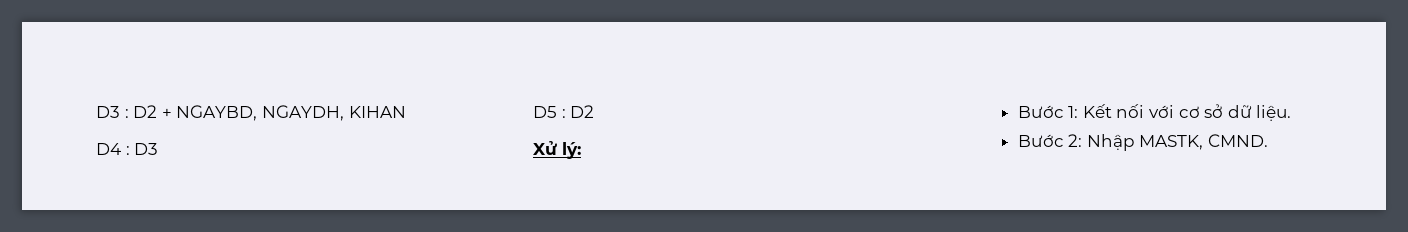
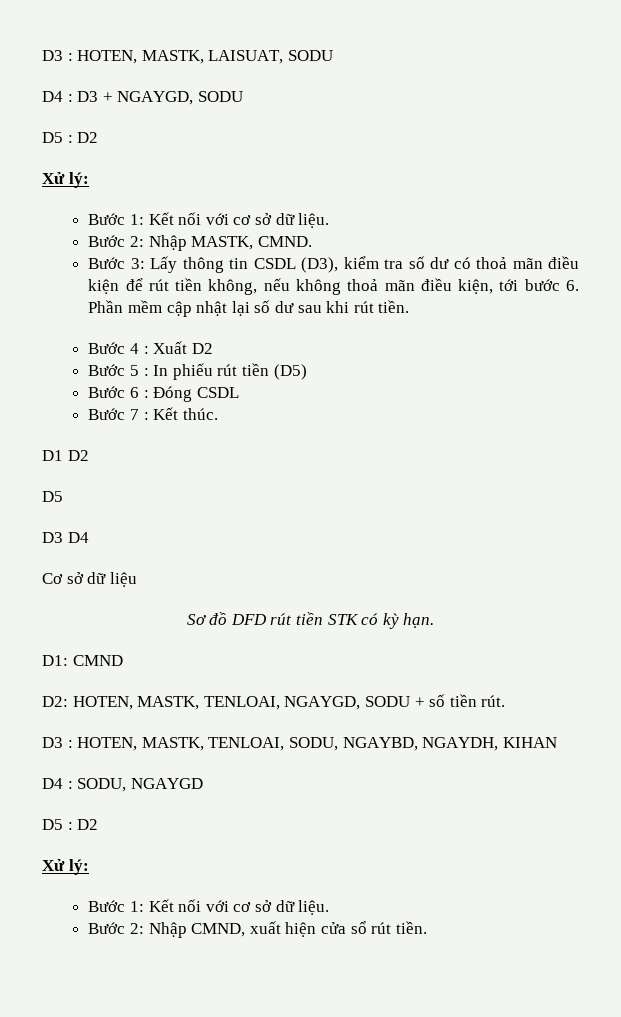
[96,105,406,121] D3 : D2 + NGAYBD, NGAYDH, KIHAN -> [42,50,333,64] D3 : HOTEN, MASTK, LAISUAT, SODU
(159, 149) none -> [102,91,243,105] + NGAYGD, SODU
(1269, 140) none -> [88,256,579,273] [88,278,579,295] [88,300,410,317] [88,341,213,354] [88,363,307,380] [88,386,239,402] [88,407,218,420] [42,450,89,461] [42,491,63,502] [42,532,89,543] [42,572,137,587] [186,612,435,629] [42,655,123,666] [42,694,506,710] [42,737,557,751] [42,778,203,792] [42,819,99,830] [42,859,89,875] [88,899,330,915] [88,921,427,938] // Bước 3: Lấy thông tin CSDL (D3), kiểm tra số dư có thoả mãn điều kiện để rút tiền không, nếu không thoả mãn điều kiện, tới bước 6. Phần mềm cập nhật lại số dư sau khi rút tiền. // Bước 4 : Xuất D2 // Bước 5 : In phiếu rút tiền (D5) // Bước 6 : Đóng CSDL // Bước 7 : Kết thúc. // D1 D2 // D5 // D3 D4 // Cơ sở dữ liệu // Sơ đồ DFD rút tiền STK có kỳ hạn. // D1: CMND // D2: HOTEN, MASTK, TENLOAI, NGAYGD, SODU + số tiền rút. // D3 : HOTEN, MASTK, TENLOAI, SODU, NGAYBD, NGAYDH, KIHAN // D4 : SODU, NGAYGD // D5 : D2 // Xử lý: // Bước 1: Kết nối với cơ sở dữ liệu. // Bước 2: Nhập CMND, xuất hiện cửa sổ rút tiền.

